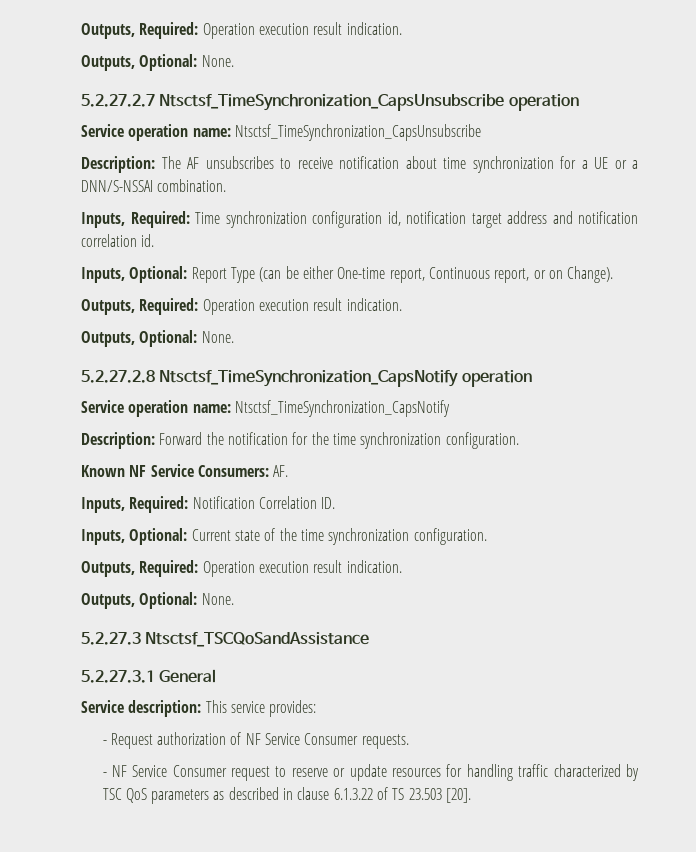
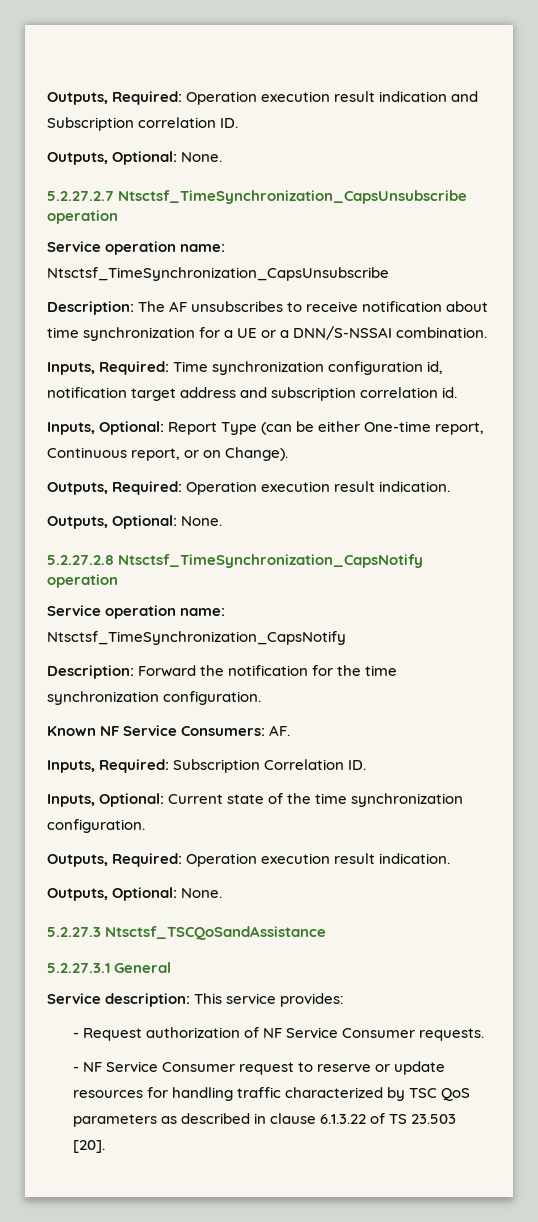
[81,22,402,39] Outputs, Required: Operation execution result indication. -> [47,91,479,105] [47,117,239,131] Outputs, Required: Operation execution result indication and Subscription correlation ID.
[578,211,638,224] notification -> [271,387,357,401] subscription
[192,496,255,509] Notification -> [173,759,261,773] Subscription

